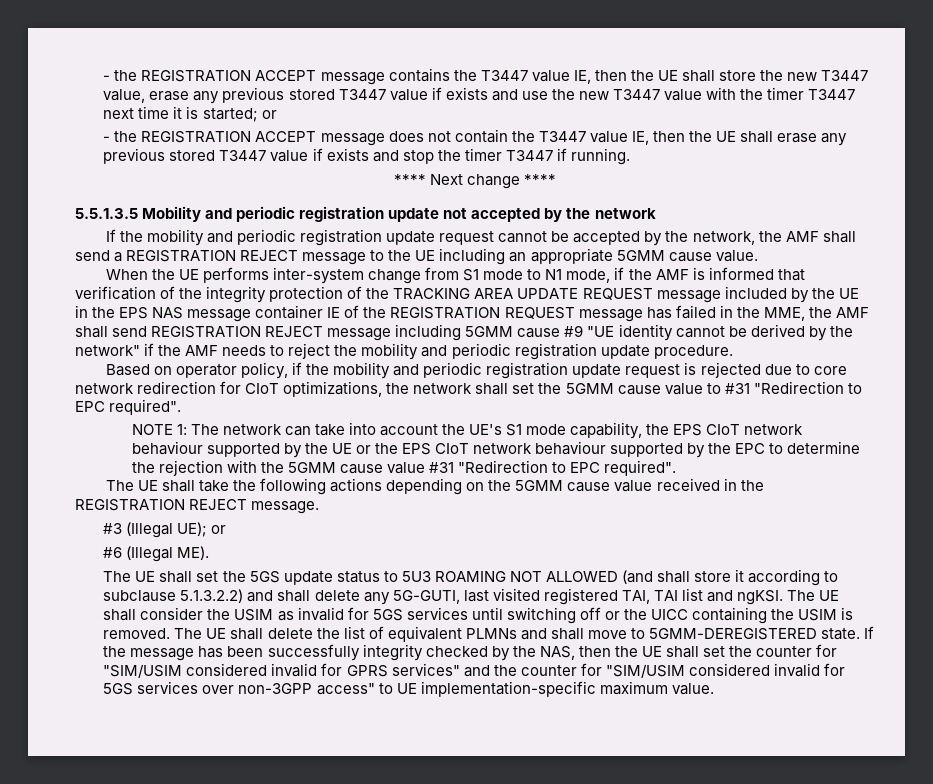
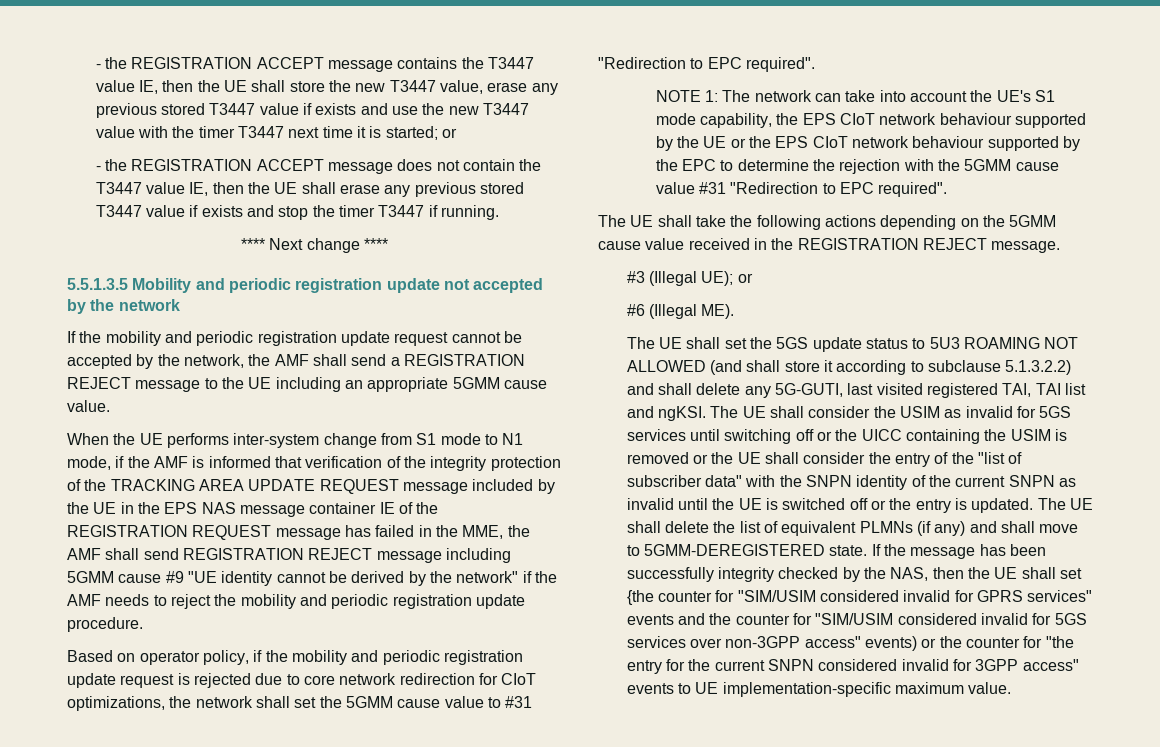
[103,628,171,639] removed. -> [626,452,1023,467] [626,475,1077,490] [626,498,1034,513] removed or the UE shall consider the entry of the "list of subscriber data" with the SNPN identity of the current SNPN as invalid until the UE is switched off or the entry is updated.
(517, 633) none -> [917,521,966,536] (if any)
[729,646,753,657] the -> [626,590,654,605] {the
(460, 669) none -> [626,614,674,625] events
(375, 689) none -> [865,636,1074,651] [626,659,1079,674] [626,683,674,694] events) or the counter for "the entry for the current SNPN considered invalid for 3GPP access" events

